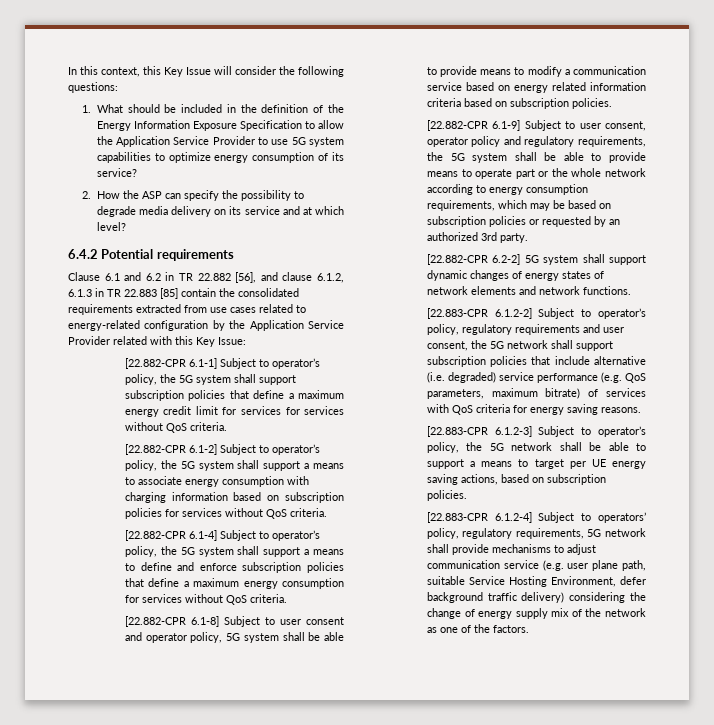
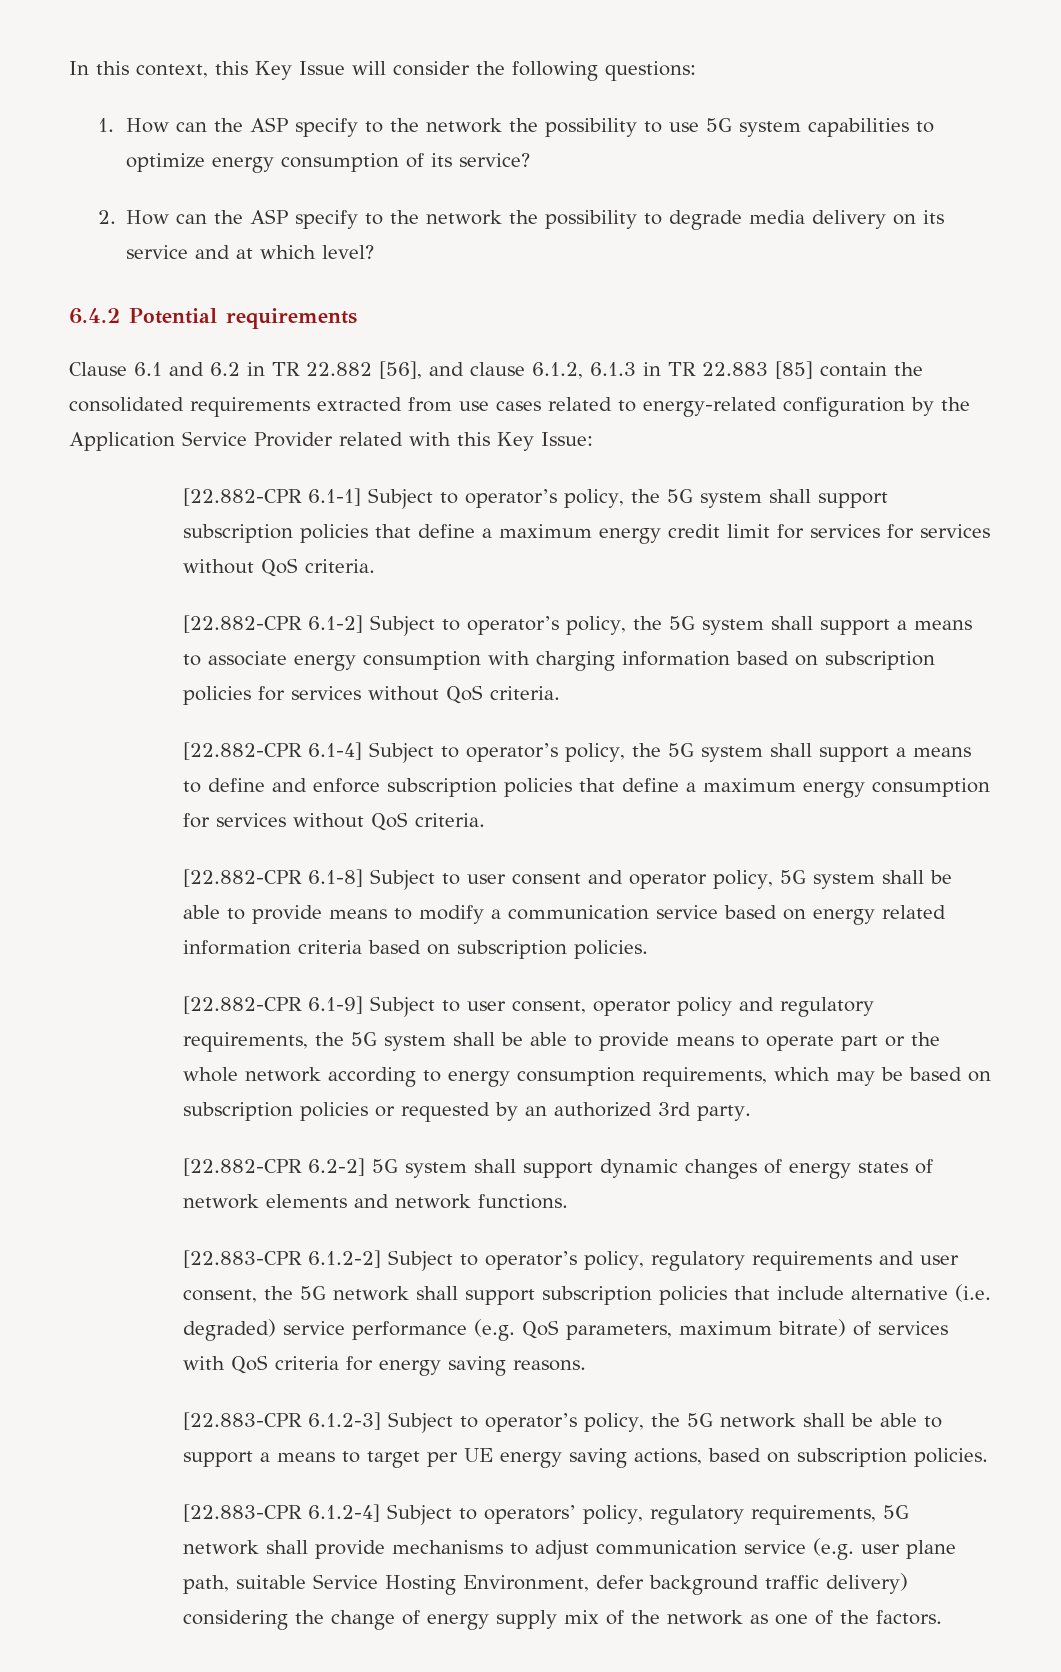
[96,104,344,113] [96,120,344,131] [96,136,255,147] What should be included in the definition of the Energy Information Exposure Specification to allow the Application Service Provider -> [126,117,638,137] How can the ASP specify to the network the possibility
[122,190,219,201] the ASP can specify -> [176,209,503,229] can the ASP specify to the network

